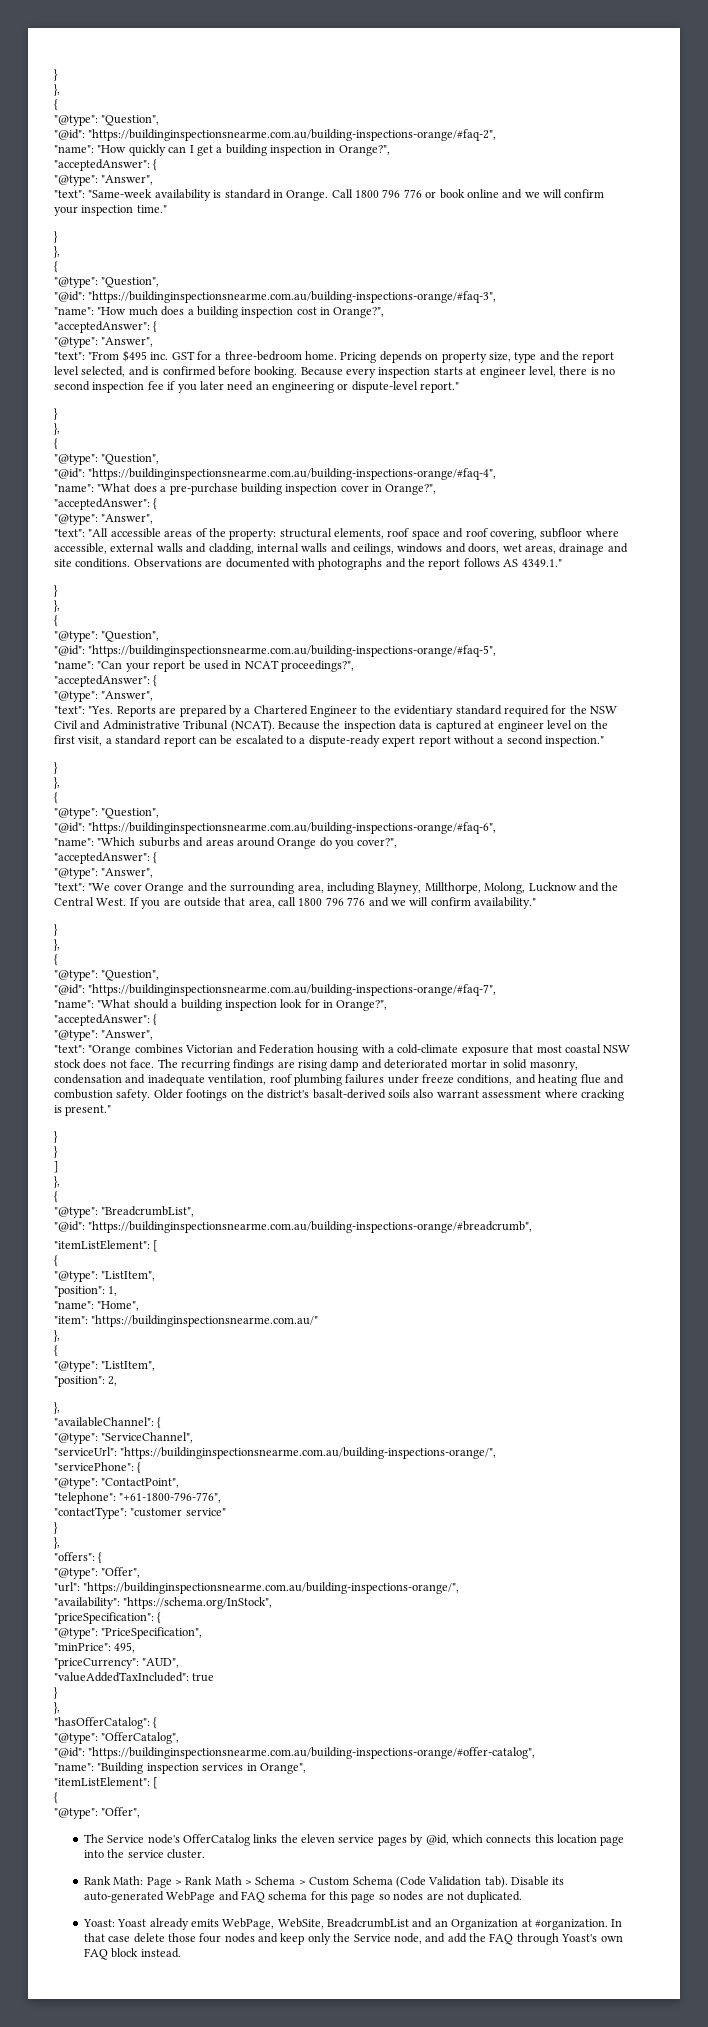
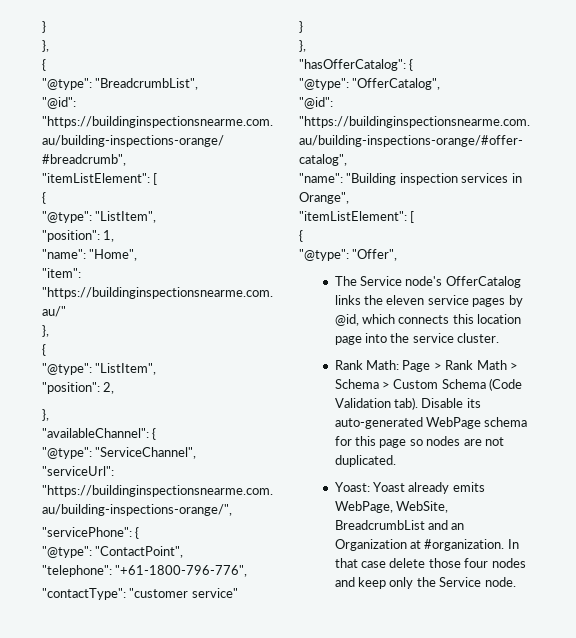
[54,69,58,81] [54,84,60,96] [54,99,58,111] [54,115,160,126] [54,129,497,141] [54,144,390,156] [54,159,158,171] [54,175,154,186] [54,189,605,201] [54,205,167,216] [54,231,58,243] [54,246,60,258] [54,261,58,273] [54,277,160,288] [54,291,497,303] [54,306,385,318] [54,321,158,333] [54,337,154,348] [54,350,615,363] [54,366,615,378] [54,381,460,393] [54,408,58,420] [54,423,60,435] [54,438,58,450] [54,454,160,465] [54,468,497,480] [54,483,437,495] [54,498,158,510] [54,514,154,525] [54,528,619,540] [54,543,628,555] [54,558,562,570] [54,585,58,597] [54,600,60,612] [54,615,58,627] [54,631,160,642] [54,645,497,657] [54,660,354,672] [54,675,158,687] [54,691,154,702] [54,705,617,717] [54,720,608,732] [54,735,604,747] [54,762,58,774] [54,777,60,789] [54,792,58,804] [54,808,160,819] [54,822,497,834] [54,837,398,849] [54,852,158,864] [54,868,154,879] [54,882,619,894] [54,897,536,909] [54,924,58,936] [54,939,60,951] [54,954,58,966] [54,970,160,981] [54,984,497,996] [54,999,388,1011] [54,1014,158,1026] [54,1030,154,1041] [54,1044,631,1056] [54,1059,578,1071] [54,1074,624,1086] [54,1089,624,1101] [54,1105,112,1116] [54,1131,58,1143] [54,1146,58,1158] [54,1161,58,1173] [54,1176,60,1188] [54,1191,58,1203] } // }, // { // "@type": "Question", // "@id": "https://buildinginspectionsnearme.com.au/building-inspections-orange/#faq-2", // "name": "How quickly can I get a building inspection in Orange?", // "acceptedAnswer": { // "@type": "Answer", // "text": "Same-week availability is standard in Orange. Call 1800 796 776 or book online and we will confirm your inspection time." // } // }, // { // "@type": "Question", // "@id": "https://buildinginspectionsnearme.com.au/building-inspections-orange/#faq-3", // "name": "How much does a building inspection cost in Orange?", // "acceptedAnswer": { // "@type": "Answer", // "text": "From $495 inc. GST for a three-bedroom home. Pricing depends on property size, type and the report level selected, and is confirmed before booking. Because every inspection starts at engineer level, there is no second inspection fee if you later need an engineering or dispute-level report." // } // }, // { // "@type": "Question", // "@id": "https://buildinginspectionsnearme.com.au/building-inspections-orange/#faq-4", // "name": "What does a pre-purchase building inspection cover in Orange?", // "acceptedAnswer": { // "@type": "Answer", // "text": "All accessible areas of the property: structural elements, roof space and roof covering, subfloor where accessible, external walls and cladding, internal walls and ceilings, windows and doors, wet areas, drainage and site conditions. Observations are documented with photographs and the report follows AS 4349.1." // } // }, // { // "@type": "Question", // "@id": "https://buildinginspectionsnearme.com.au/building-inspections-orange/#faq-5", // "name": "Can your report be used in NCAT proceedings?", // "acceptedAnswer": { // "@type": "Answer", // "text": "Yes. Reports are prepared by a Chartered Engineer to the evidentiary standard required for the NSW Civil and Administrative Tribunal (NCAT). Because the inspection data is captured at engineer level on the first visit, a standard report can be escalated to a dispute-ready expert report without a second inspection." // } // }, // { // "@type": "Question", // "@id": "https://buildinginspectionsnearme.com.au/building-inspections-orange/#faq-6", // "name": "Which suburbs and areas around Orange do you cover?", // "acceptedAnswer": { // "@type": "Answer", // "text": "We cover Orange and the surrounding area, including Blayney, Millthorpe, Molong, Lucknow and the Central West. If you are outside that area, call 1800 796 776 and we will confirm availability." // } // }, // { // "@type": "Question", // "@id": "https://buildinginspectionsnearme.com.au/building-inspections-orange/#faq-7", // "name": "What should a building inspection look for in Orange?", // "acceptedAnswer": { // "@type": "Answer", // "text": "Orange combines Victorian and Federation housing with a cold-climate exposure that most coastal NSW stock does not face. The recurring findings are rising damp and deteriorated mortar in solid masonry, condensation and inadequate ventilation, roof plumbing failures under freeze conditions, and heating flue and combustion safety. Older footings on the district's basalt-derived soils also warrant assessment where cracking is present." // } // } // ] // }, // { -> [42,21,46,33] [42,40,49,52] [42,59,46,71] } // }, // {
[54,1552,103,1564] [54,1567,141,1579] [54,1582,460,1594] [54,1597,273,1609] [54,1612,162,1624] [54,1627,203,1639] [54,1642,136,1653] [54,1658,180,1669] [54,1672,215,1682] [54,1687,58,1699] [54,1702,60,1714] // "offers": { // "@type": "Offer", // "url": "https://buildinginspectionsnearme.com.au/building-inspections-orange/", // "availability": "https://schema.org/InStock", // "priceSpecification": { // "@type": "PriceSpecification", // "minPrice": 495, // "priceCurrency": "AUD", // "valueAddedTaxIncluded": true // } // }, -> (306, 46) none
[218,1891,265,1903] and FAQ -> (482, 423) none
[393,1933,623,1945] [83,1948,181,1960] node, and add the FAQ through Yoast's own FAQ block instead. -> [484,577,516,587] node.

